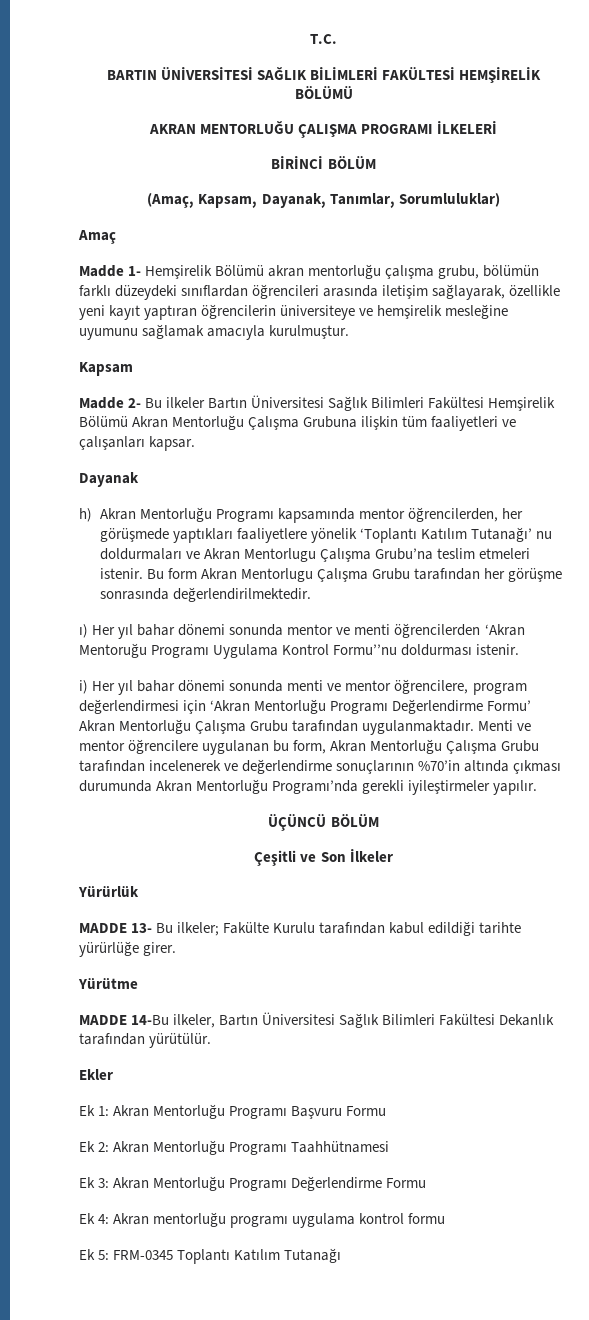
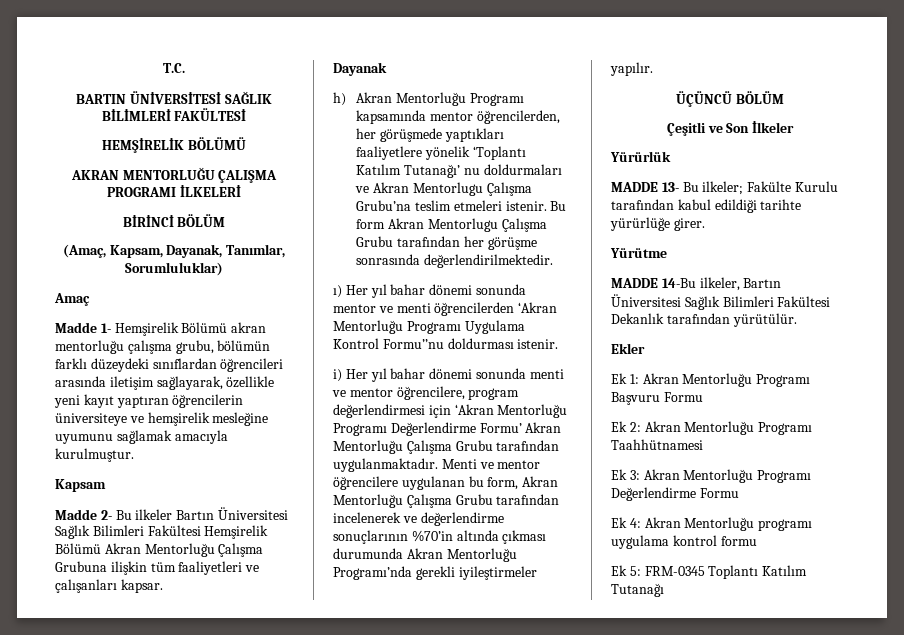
(456, 73) none -> (247, 114) //
[79,643,147,658] Mentoruğu -> [333,320,403,334] Mentorluğu
[153,1212,227,1227] mentorluğu -> [684,517,755,531] Mentorluğu

